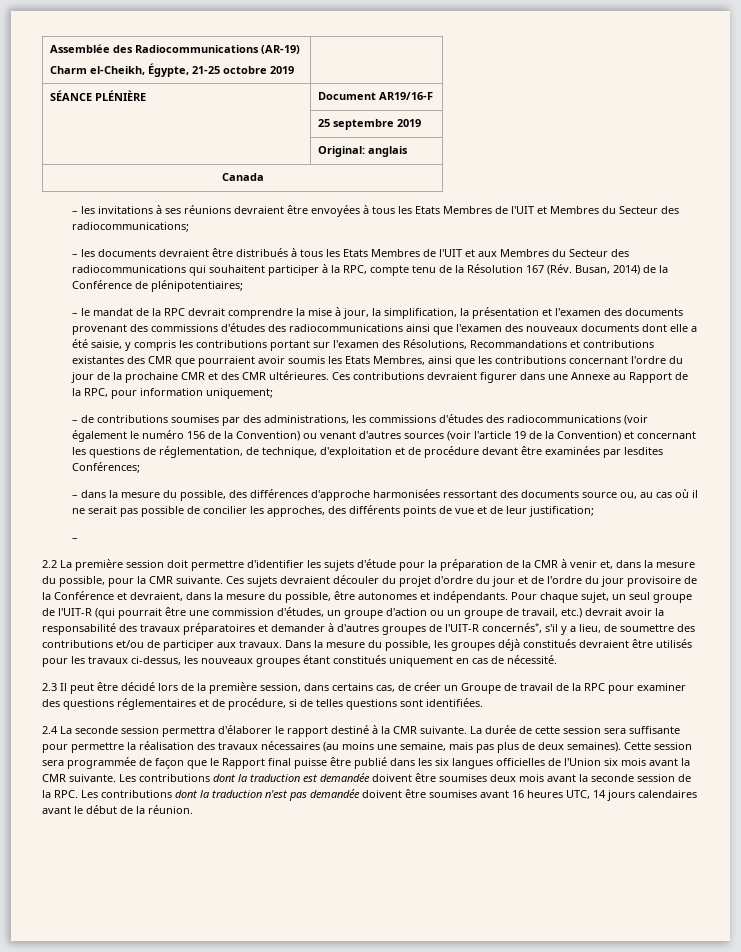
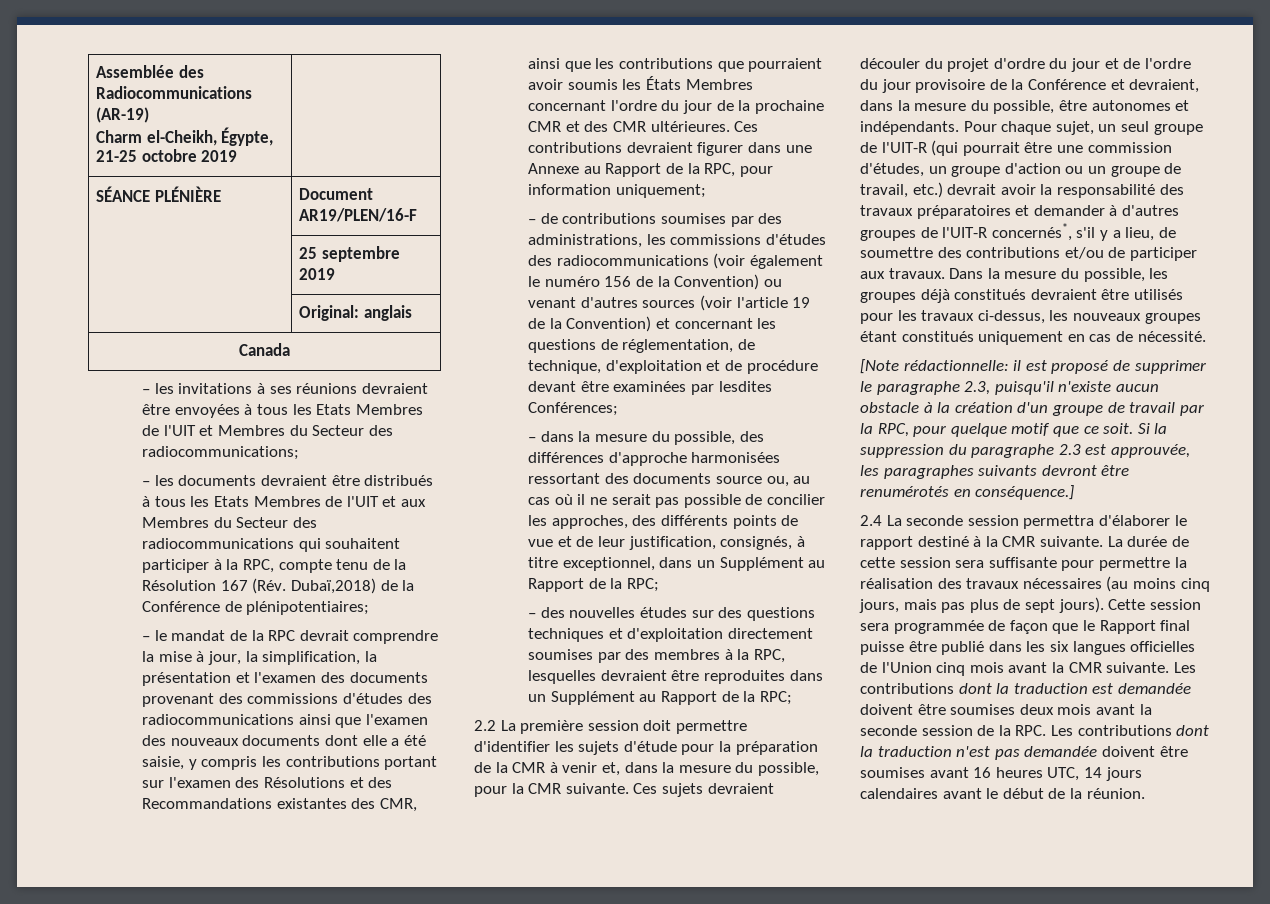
[378,92,433,100] AR19/16-F -> [298,208,417,222] AR19/PLEN/16-F
[574,265,640,275] Busan, 2014) -> [290,578,376,594] Dubaï,2018)
[402,339,654,349] [71,356,172,364] Résolutions, Recommandations et contributions existantes des CMR -> [263,777,393,788] [142,798,417,812] [528,58,713,72] Résolutions et des Recommandations existantes des CMR, ainsi que les contributions
[344,356,566,367] Etats Membres, ainsi que les contributions -> [645,76,753,90] États Membres
[528,506,594,517] [71,538,78,541] justification; // – -> [628,536,805,550] [528,557,826,571] [528,578,659,592] [528,607,815,621] [528,628,813,642] [528,649,785,663] [528,670,823,684] [528,691,792,705] justification, consignés, à titre exceptionnel, dans un Supplément au Rapport de la RPC; // – des nouvelles études sur des questions techniques et d'exploitation directement soumises par des membres à la RPC, lesquelles devraient être reproduites dans un Supplément au Rapport de la RPC;
[42,682,686,694] [42,698,483,710] 2.3 Il peut être décidé lors de la première session, dans certains cas, de créer un Groupe de travail de la RPC pour examiner des questions réglementaires et de procédure, si de telles questions sont identifiées. -> [860,359,1206,374] [860,381,1159,395] [860,402,1204,416] [860,423,1168,437] [860,444,1190,458] [860,465,1130,479] [860,485,1075,500] [Note rédactionnelle: il est proposé de supprimer le paragraphe 2.3, puisqu'il n'existe aucun obstacle à la création d'un groupe de travail par la RPC, pour quelque motif que ce soit. Si la suppression du paragraphe 2.3 est approuvée, les paragraphes suivants devront être renumérotés en conséquence.]
[377,742,446,751] une semaine, -> [1180,578,1210,592] [859,599,899,613] cinq jours,
[538,742,621,752] deux semaines). -> [1024,597,1104,613] sept jours).
[604,758,618,766] six -> [936,662,966,676] cinq

